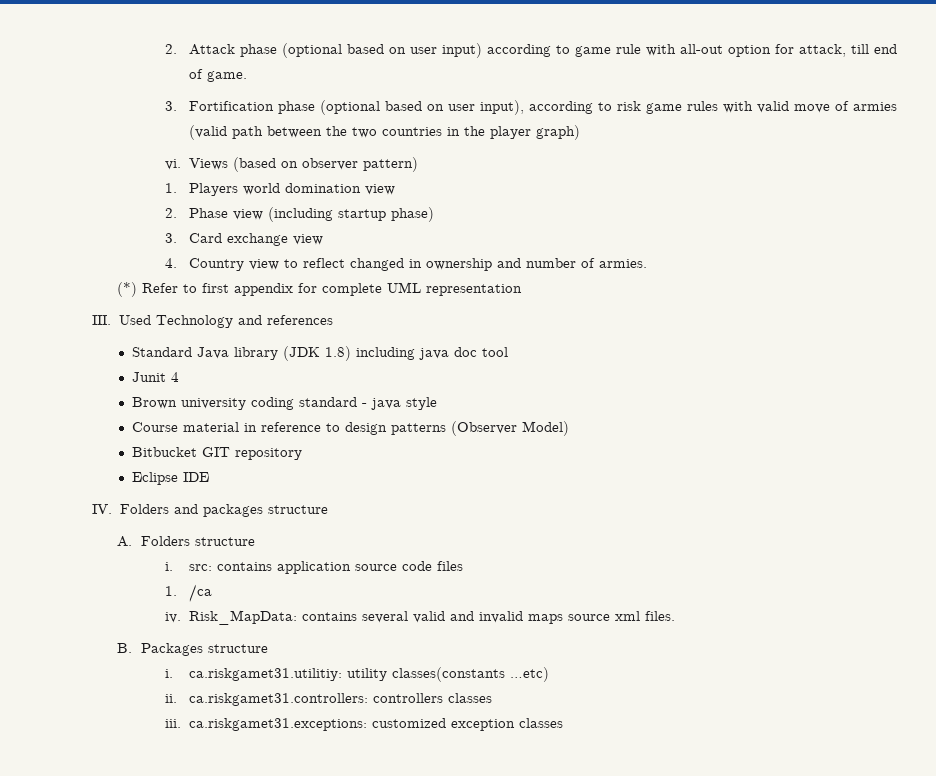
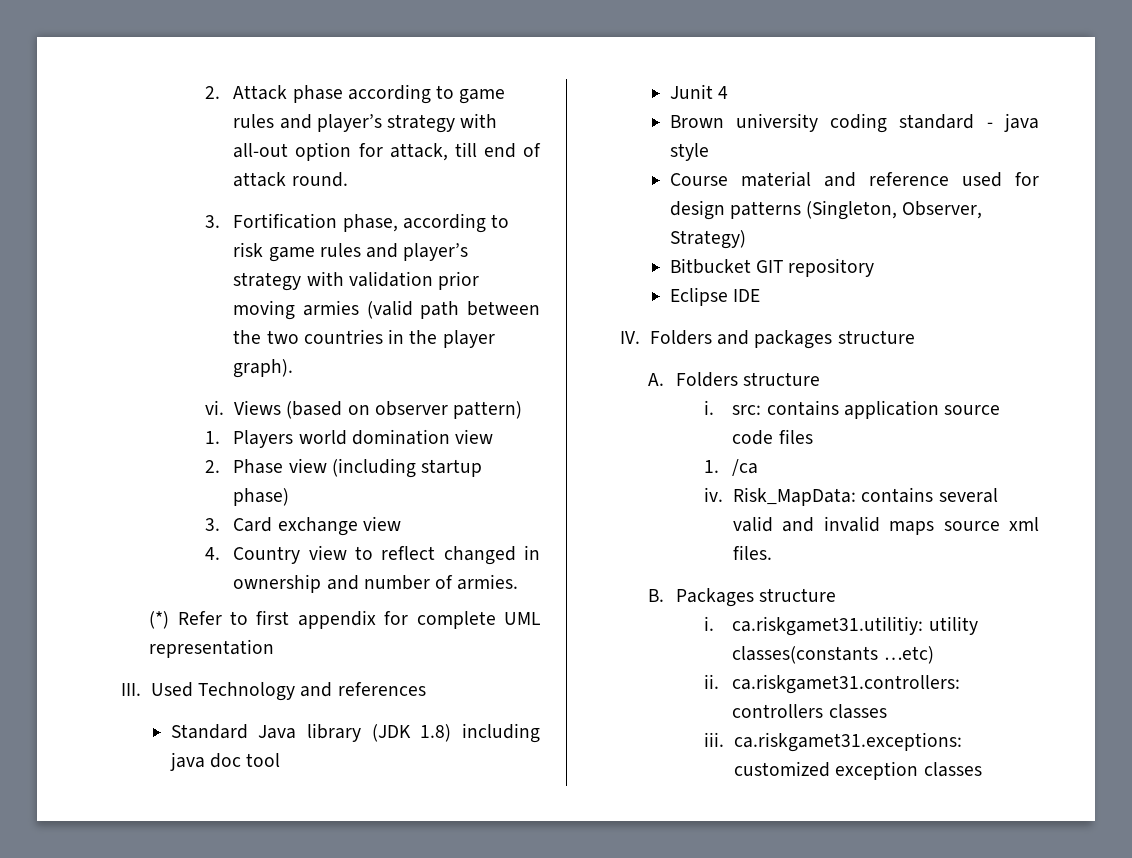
[282,43,642,58] (optional based on user input) according to game rule -> [347,84,506,104] [233,114,456,133] according to game rules and player’s strategy
[207,71,248,82] game. -> [233,172,348,187] attack round.
[278,100,525,115] phase (optional based on user input), -> [342,214,398,232] phase,
[723,101,850,113] with valid move of -> [366,243,469,261] [233,271,480,291] [233,300,296,320] and player’s strategy with validation prior moving
[536,125,581,140] graph) -> [233,359,294,378] graph).
[244,421,570,436] in reference to design patterns (Observer Model) -> [823,172,1039,187] [669,200,983,220] [669,230,746,249] and reference used for design patterns (Singleton, Observer, Strategy)

